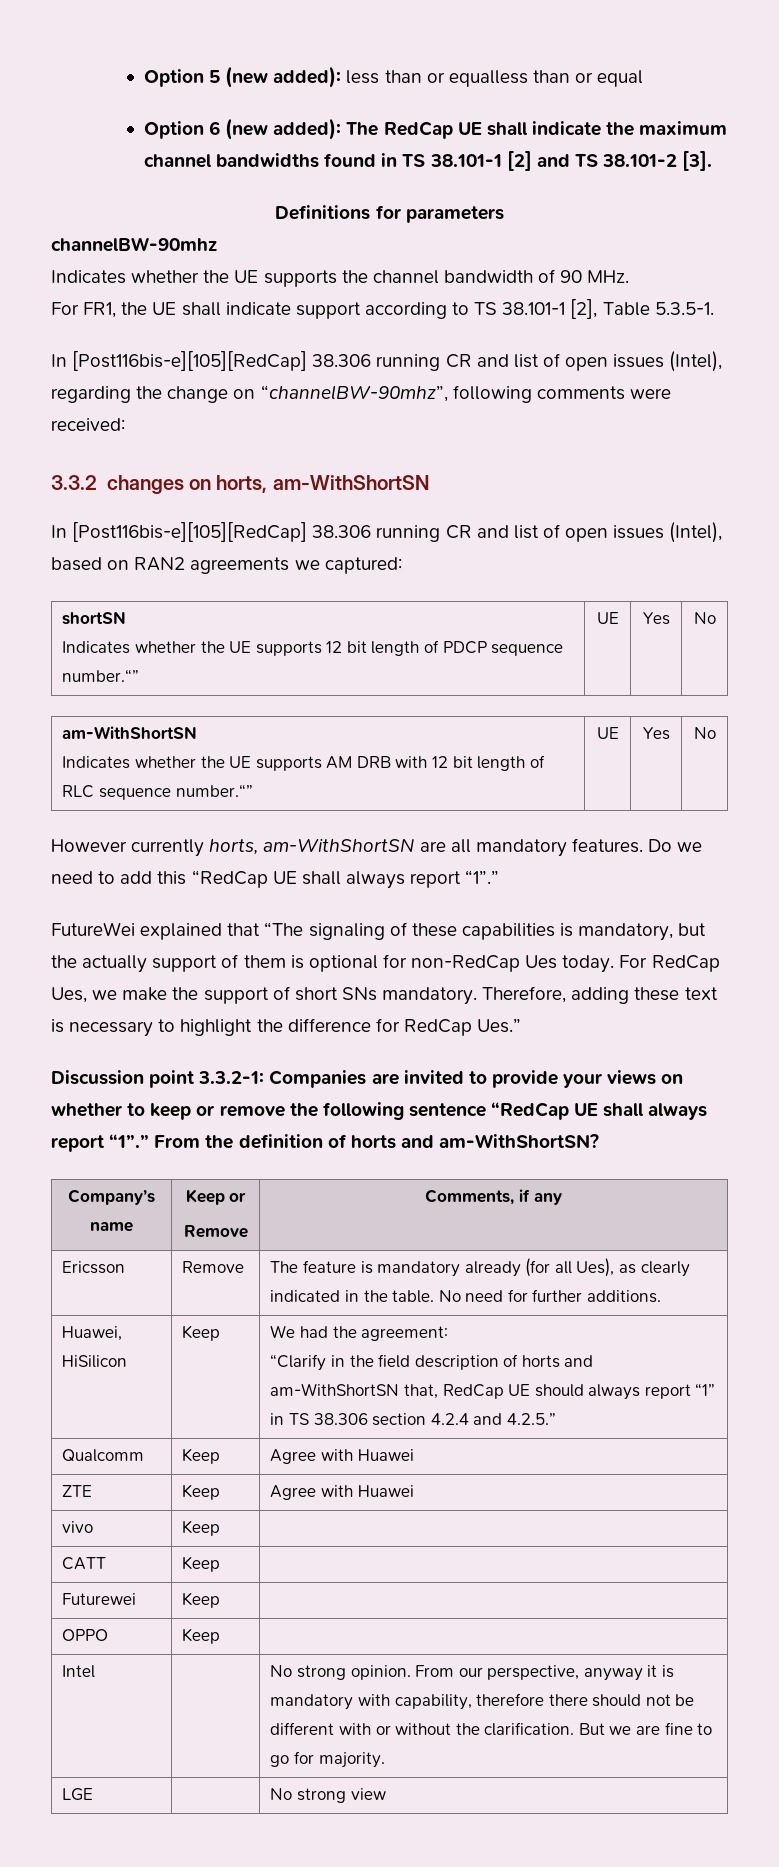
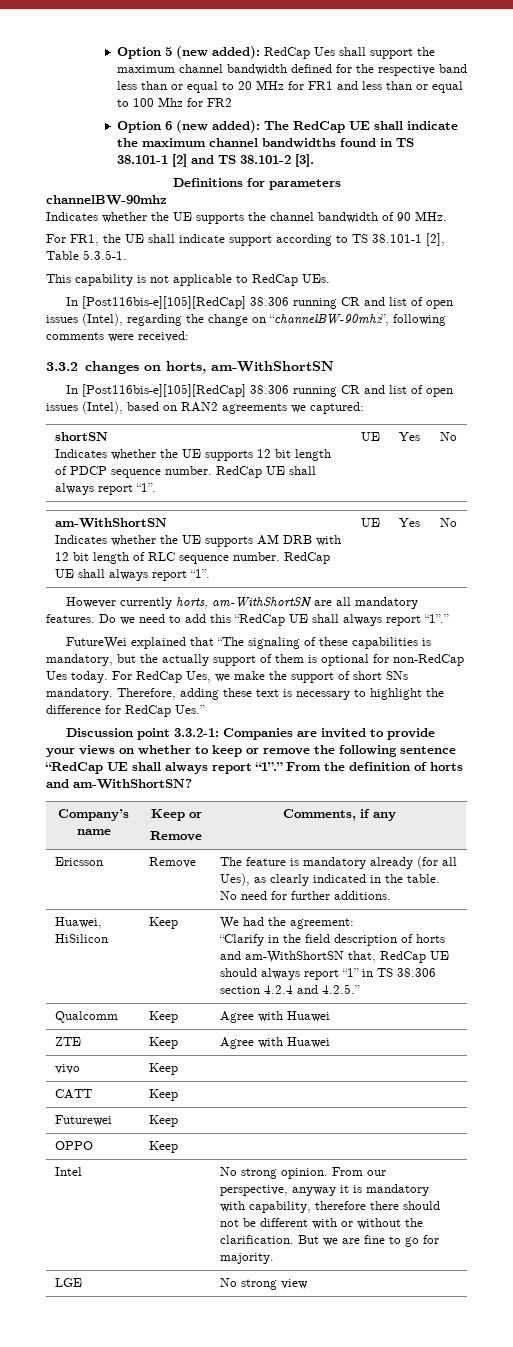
[346,70,644,87] less than or equalless than or equal -> [263,47,435,59] [116,64,467,76] [116,80,463,93] [116,97,232,107] RedCap Ues shall support the maximum channel bandwidth defined for the respective band less than or equal to 20 MHz for FR1 and less than or equal to 100 Mhz for FR2
(714, 308) none -> [46,274,330,286] // This capability is not applicable to RedCap UEs.
[62,669,140,682] number.“” -> [165,466,317,478] [55,483,157,495] number. RedCap UE shall always report “1”.
[175,784,253,797] number.“” -> [233,552,331,564] [55,569,211,581] number. RedCap UE shall always report “1”.

